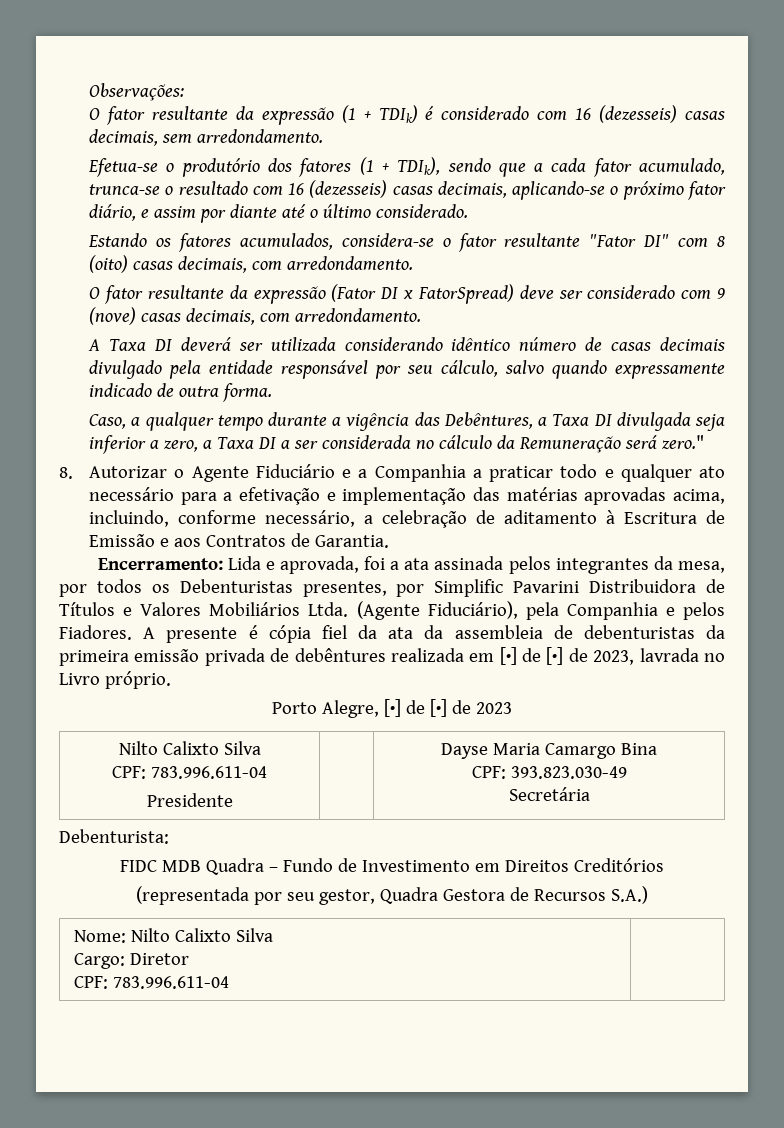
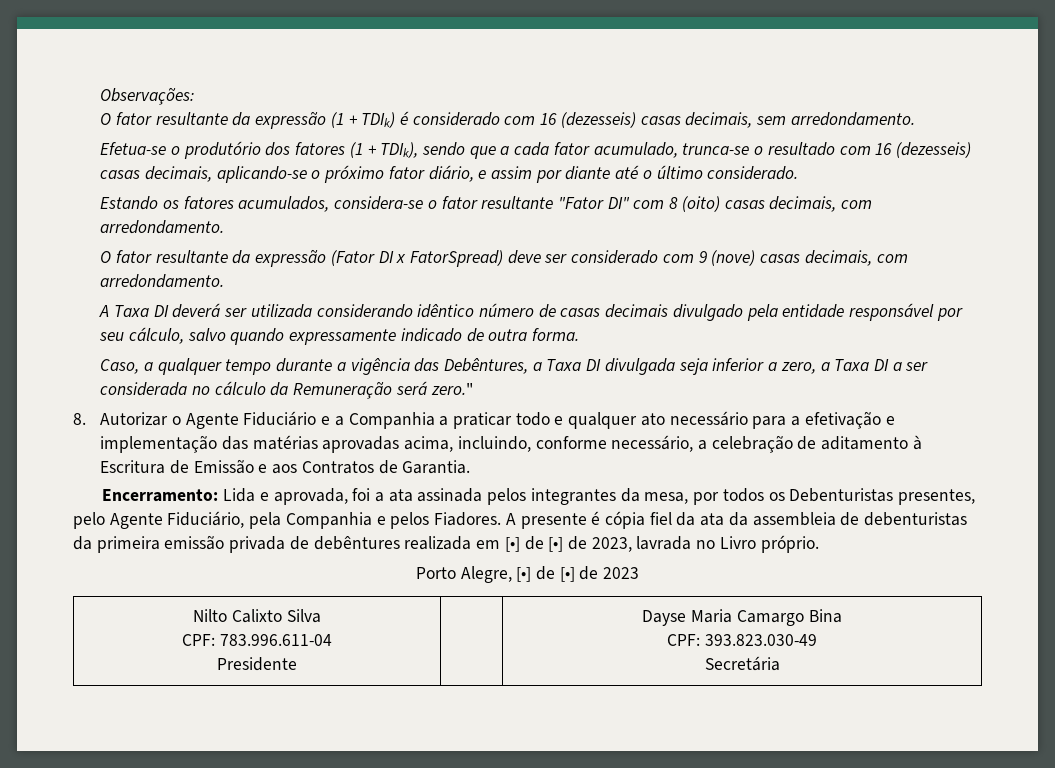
[396,579,726,597] [59,601,518,620] por Simplific Pavarini Distribuidora de Títulos e Valores Mobiliários Ltda. (Agente Fiduciário), -> [73,511,245,529] pelo Agente Fiduciário,
[59,829,169,844] [120,858,664,875] [136,886,648,905] [73,928,273,943] [73,953,189,969] [73,976,229,989] // Debenturista: // FIDC MDB Quadra – Fundo de Investimento em Direitos Creditórios // (representada por seu gestor, Quadra Gestora de Recursos S.A.) // Nome: Nilto Calixto Silva // Cargo: Diretor // CPF: 783.996.611-04 | -> (780, 663) none

